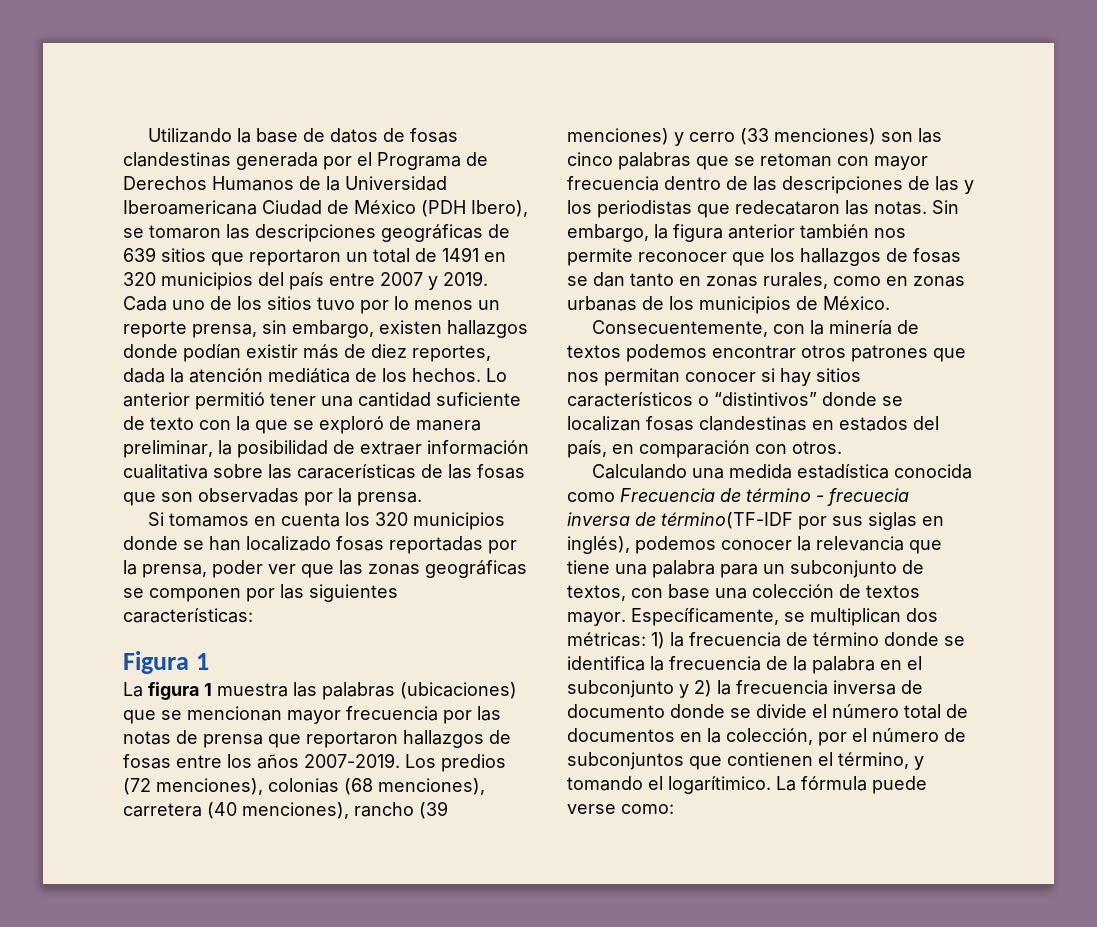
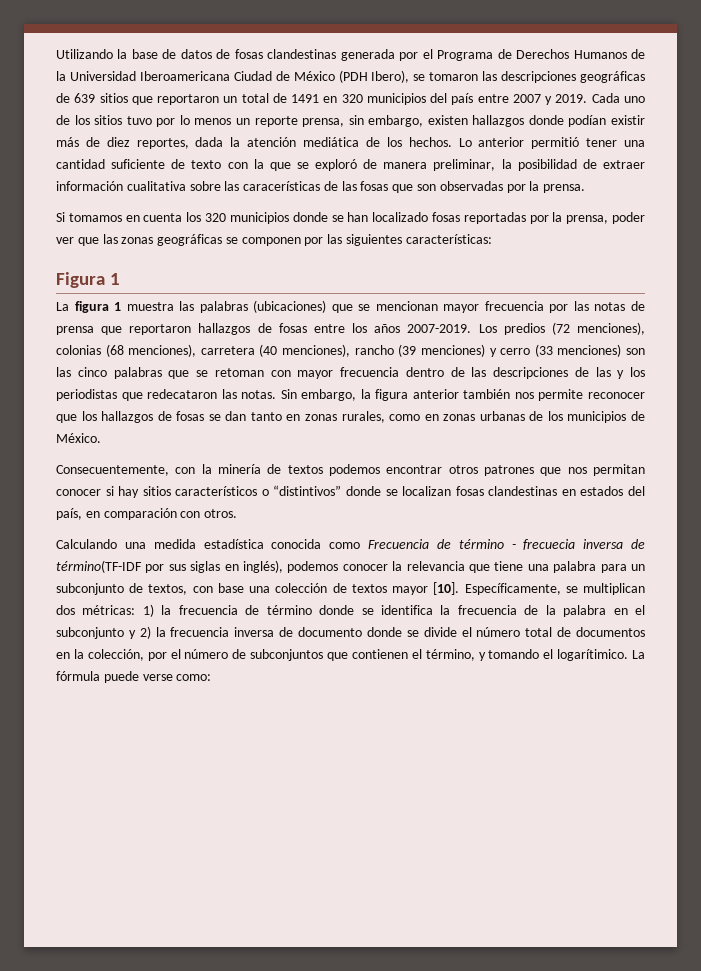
[567,612,626,626] mayor. -> [392,582,460,595] mayor [10].

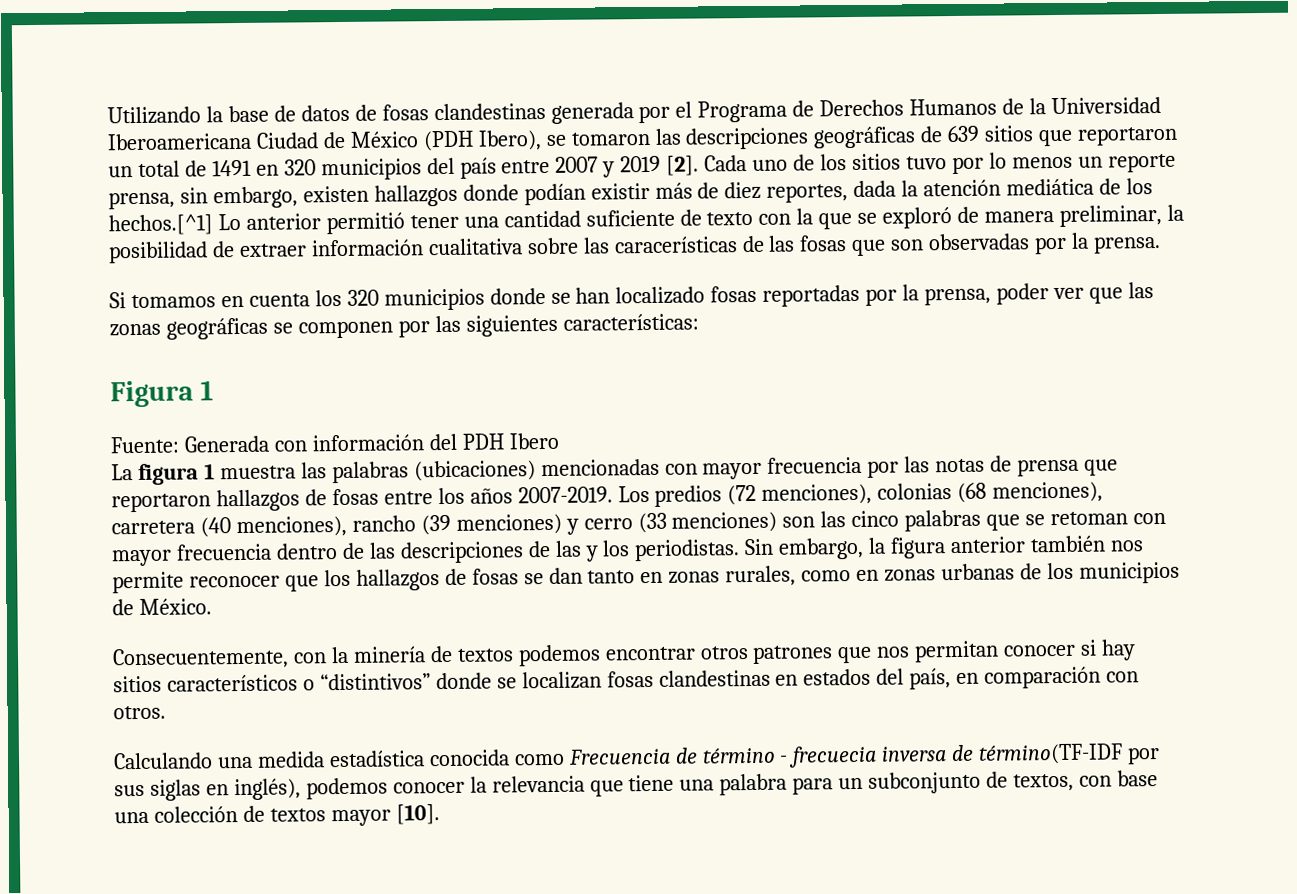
[555,94,588,103] 2019. -> [620,155,700,176] 2019 [2].
[408,137,452,147] hechos. -> [108,214,213,236] hechos.[^1]
(121, 279) none -> [110,432,560,454] // Fuente: Generada con información del PDH Ibero
[331,301,438,313] que se mencionan -> [540,458,698,477] mencionadas con
[56,389,277,401] periodistas que redecataron las notas. -> [634,539,741,562] periodistas.
[464,583,645,595] [56,604,645,617] [56,626,646,639] [56,649,645,661] [56,671,212,683] Específicamente, se multiplican dos métricas: 1) la frecuencia de término donde se identifica la frecuencia de la palabra en el subconjunto y 2) la frecuencia inversa de documento donde se divide el número total de documentos en la colección, por el número de subconjuntos que contienen el término, y tomando el logarítimico. La fórmula puede verse como: -> (440, 814) none

